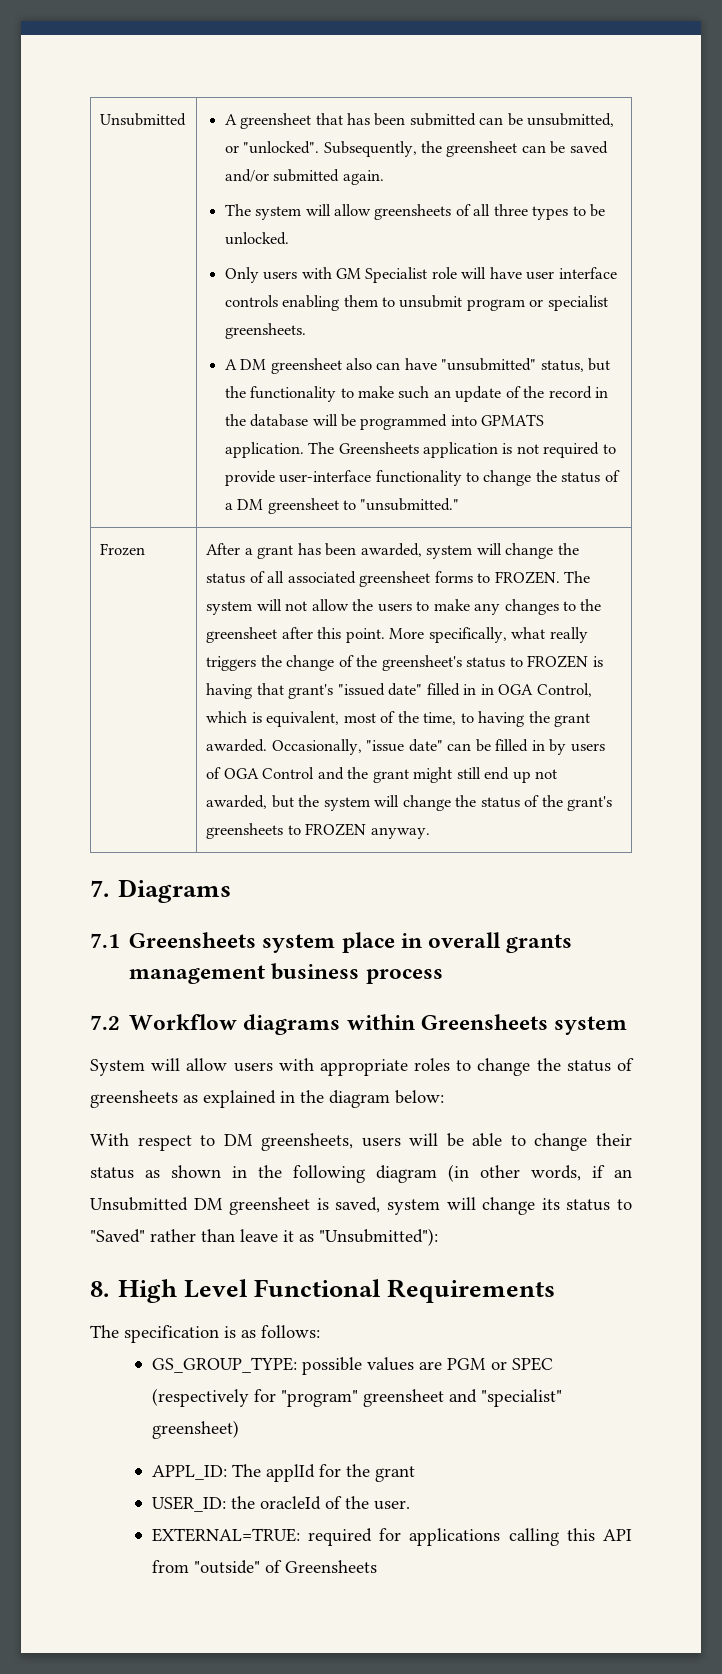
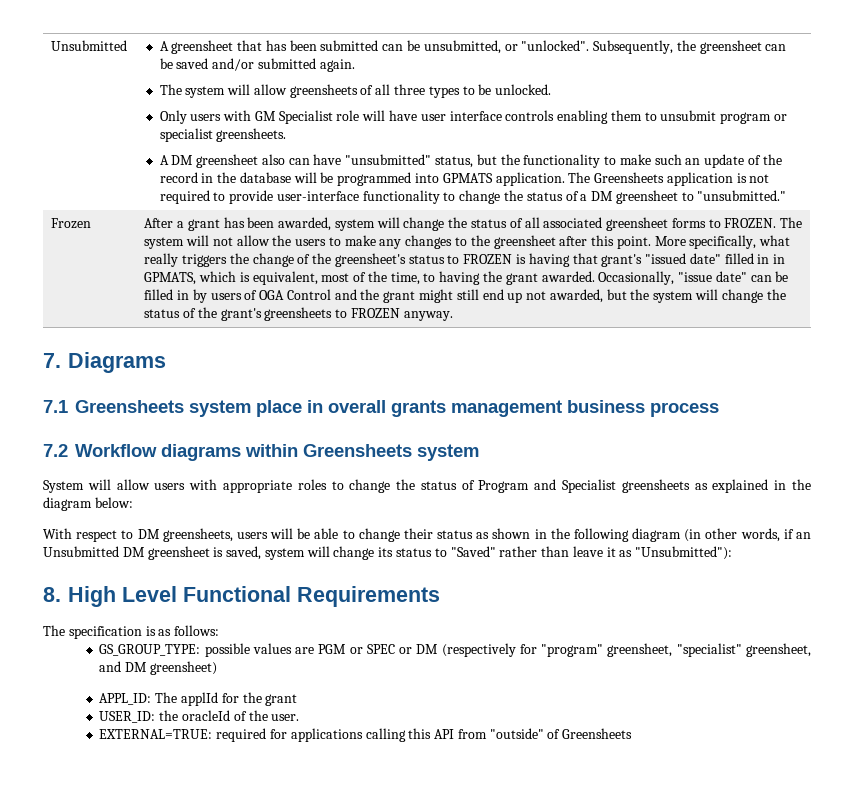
[498,683,592,697] OGA Control, -> [144,272,197,285] GPMATS,
(634, 1064) none -> [478,479,617,493] Program and Specialist
(553, 1364) none -> [399,644,439,654] or DM
[362,1389,562,1407] greensheet and "specialist" -> [607,643,811,657] [99,661,148,672] greensheet, "specialist" greensheet, and DM

